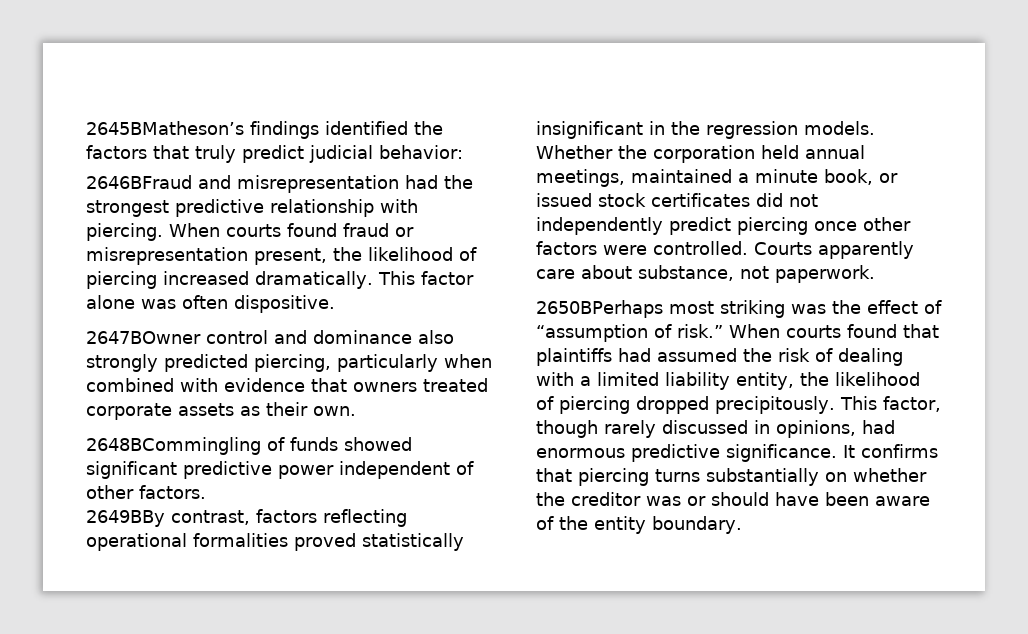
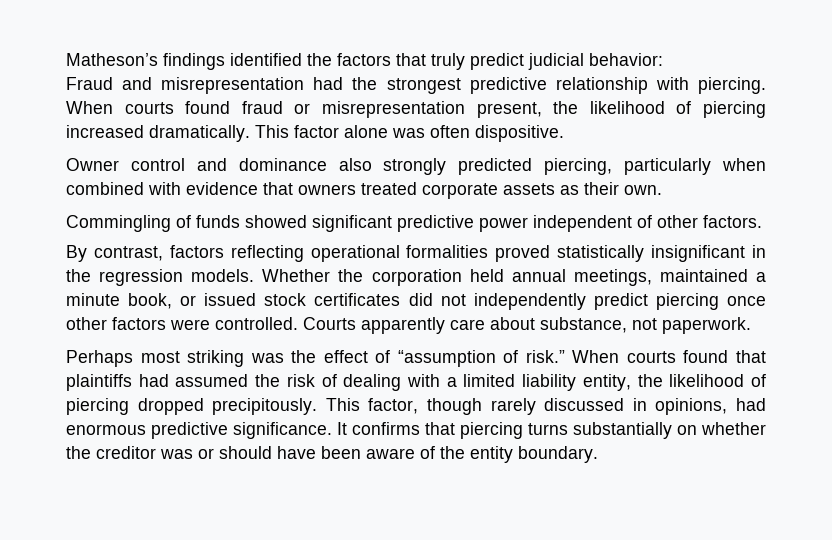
[86,121,244,135] 2645BMatheson’s -> [66,53,158,66] Matheson’s
[86,175,192,189] 2646BFraud -> [66,77,113,90] Fraud
[86,331,201,344] 2647BOwner -> [66,158,119,171] Owner
[86,437,261,455] 2648BCommingling -> [66,215,171,232] Commingling
[86,510,165,527] 2649BBy -> [66,245,87,262] By
[536,300,663,318] 2650BPerhaps -> [66,350,133,367] Perhaps

